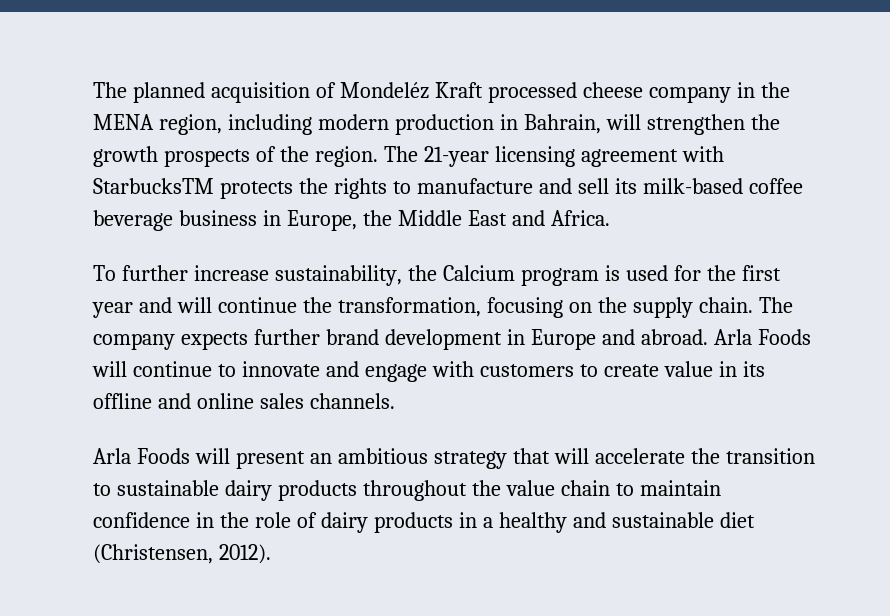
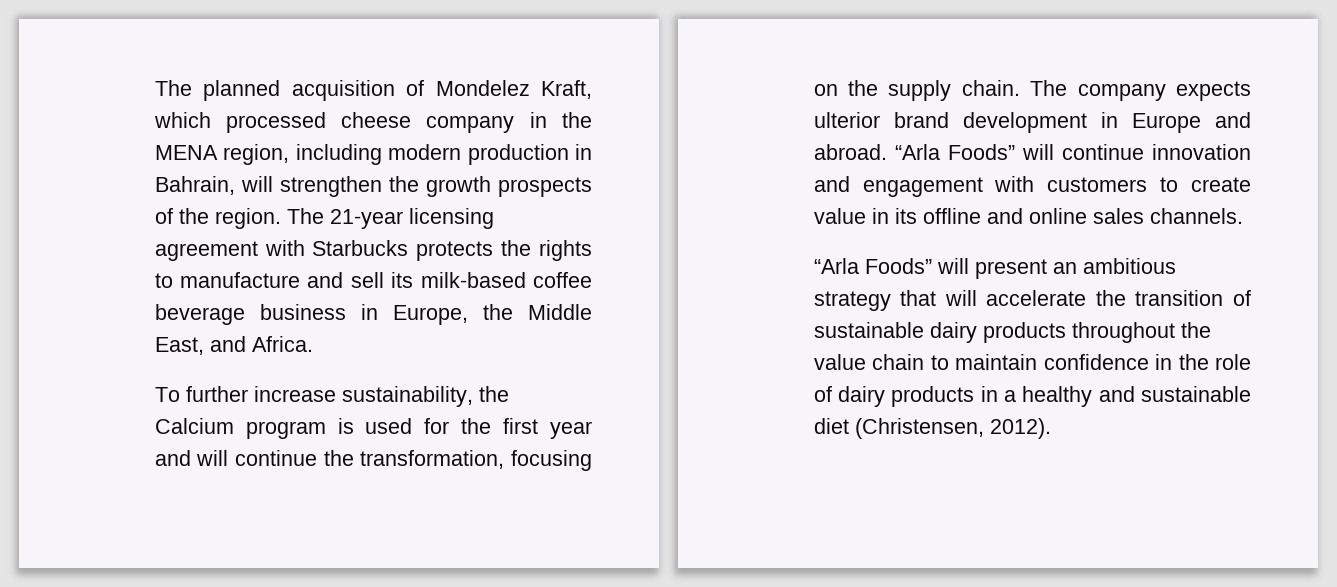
[340,82,484,99] Mondeléz Kraft -> [435,80,592,99] [153,112,211,128] Mondelez Kraft, which
[93,178,215,194] StarbucksTM -> [312,240,409,256] Starbucks
[467,210,507,226] East -> [154,337,204,355] East,
[254,329,321,345] further -> [813,112,880,128] ulterior
[713,329,811,345] [92,361,428,382] Arla Foods will continue to innovate and engage -> [894,144,1251,160] [813,176,983,197] “Arla Foods” will continue innovation and engagement
[93,448,191,464] Arla Foods -> [813,258,932,274] “Arla Foods”
[93,483,112,496] to -> [1233,290,1251,306] of

